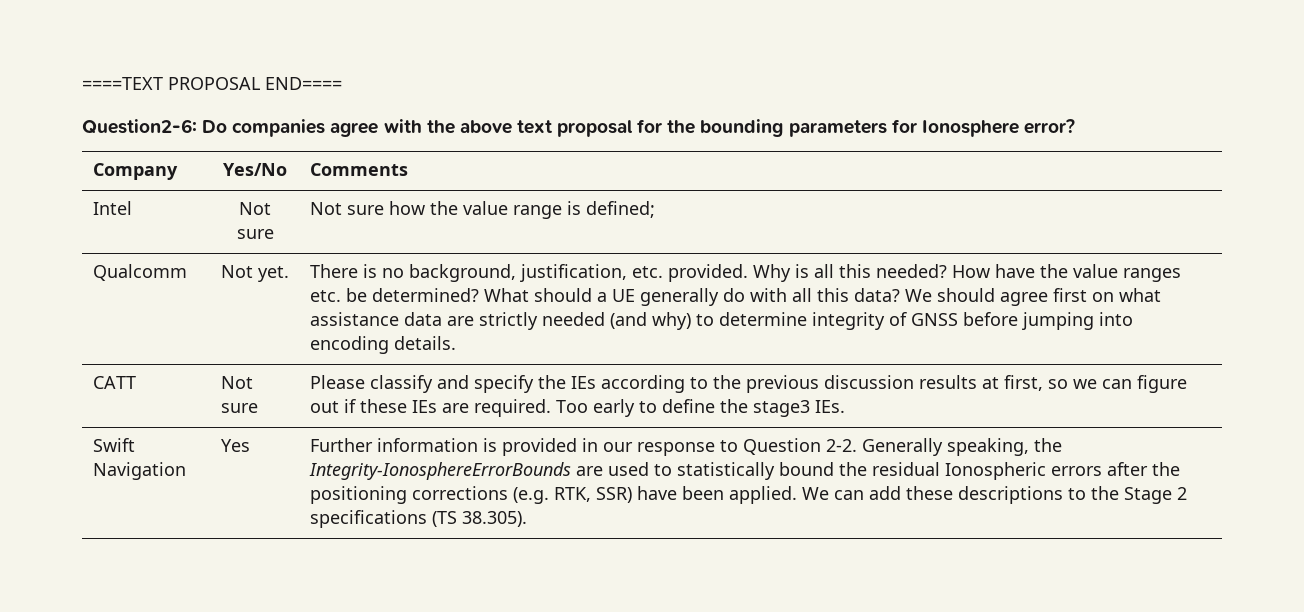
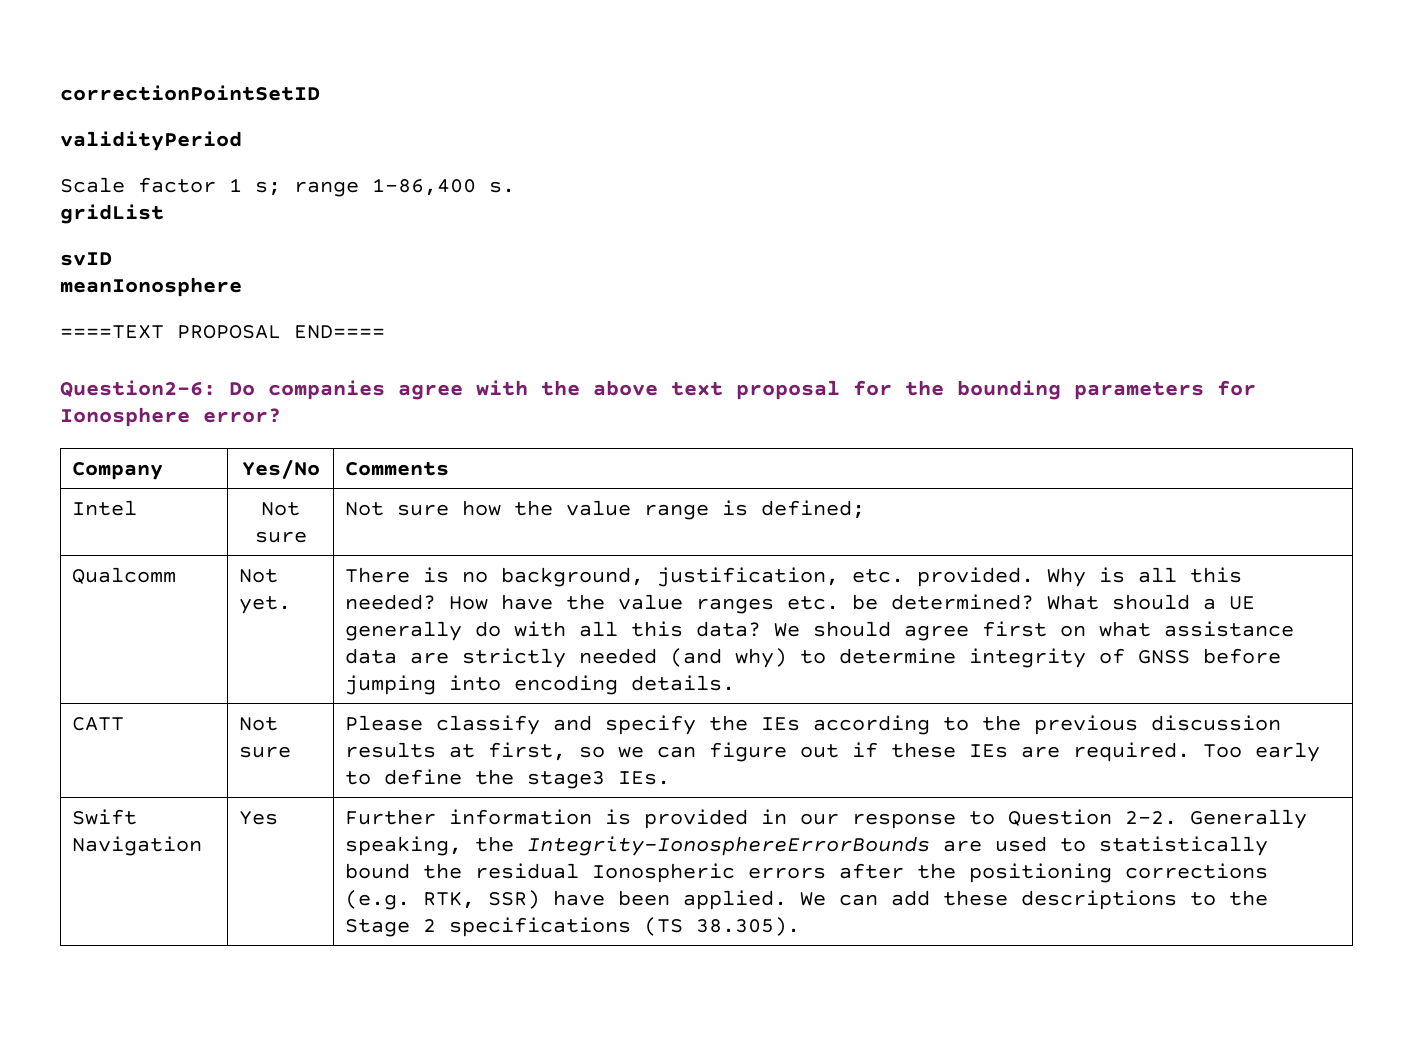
(82, 83) none -> [60,85,320,101] [60,131,242,151] [60,177,515,197] [60,204,164,224] [60,252,112,266] [60,277,242,297] correctionPointSetID // validityPeriod // Scale factor 1 s; range 1-86,400 s. // gridList // svID // meanIonosphere //

